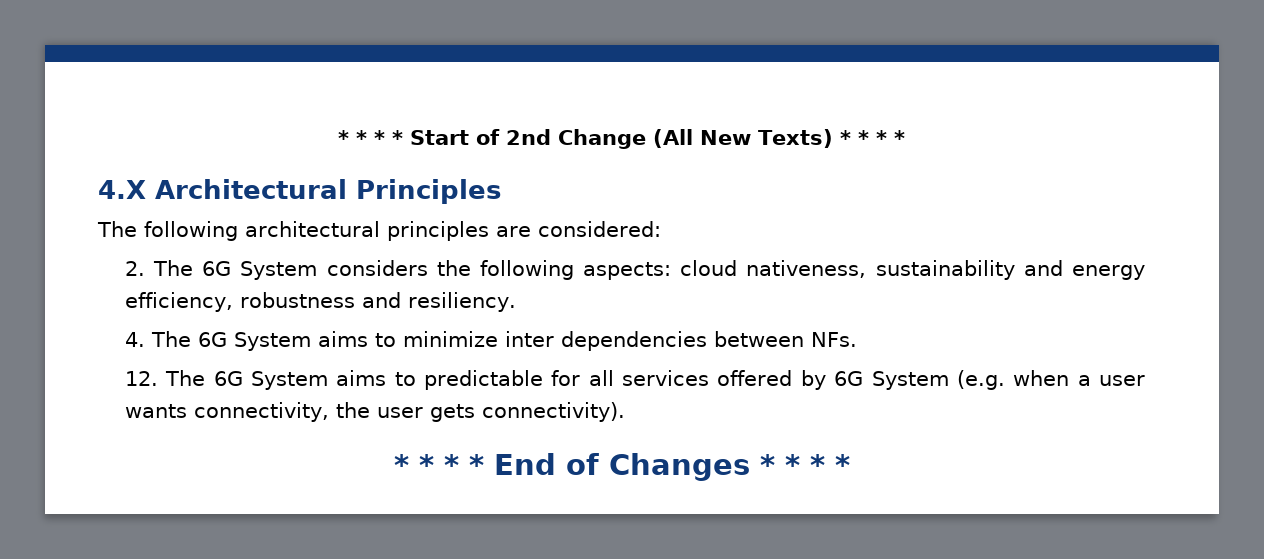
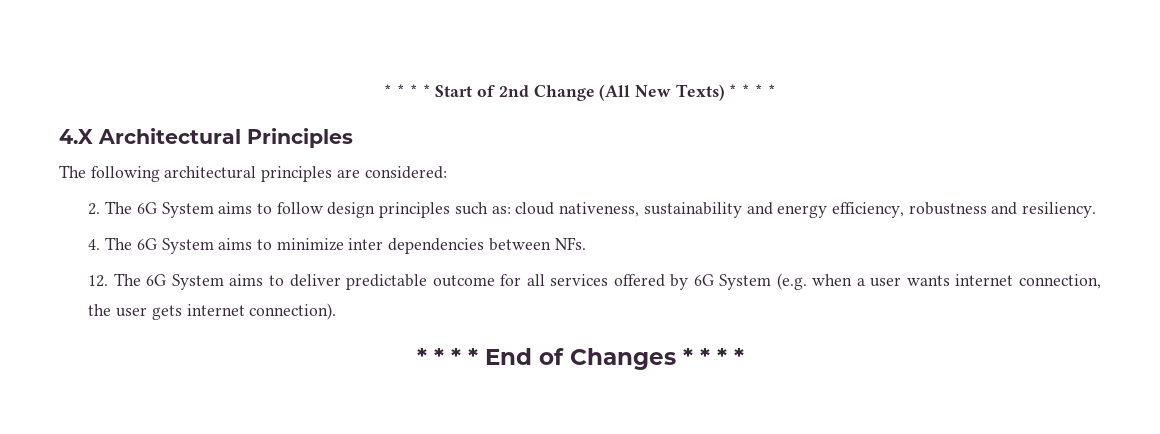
[326,260,672,280] considers the following aspects: -> [218,202,511,218] aims to follow design principles such as:
[423,370,543,390] predictable -> [289,274,495,290] deliver predictable outcome
[193,402,329,422] connectivity, -> [955,274,1102,289] internet connection,
[481,402,625,422] connectivity). -> [186,303,337,320] internet connection).

